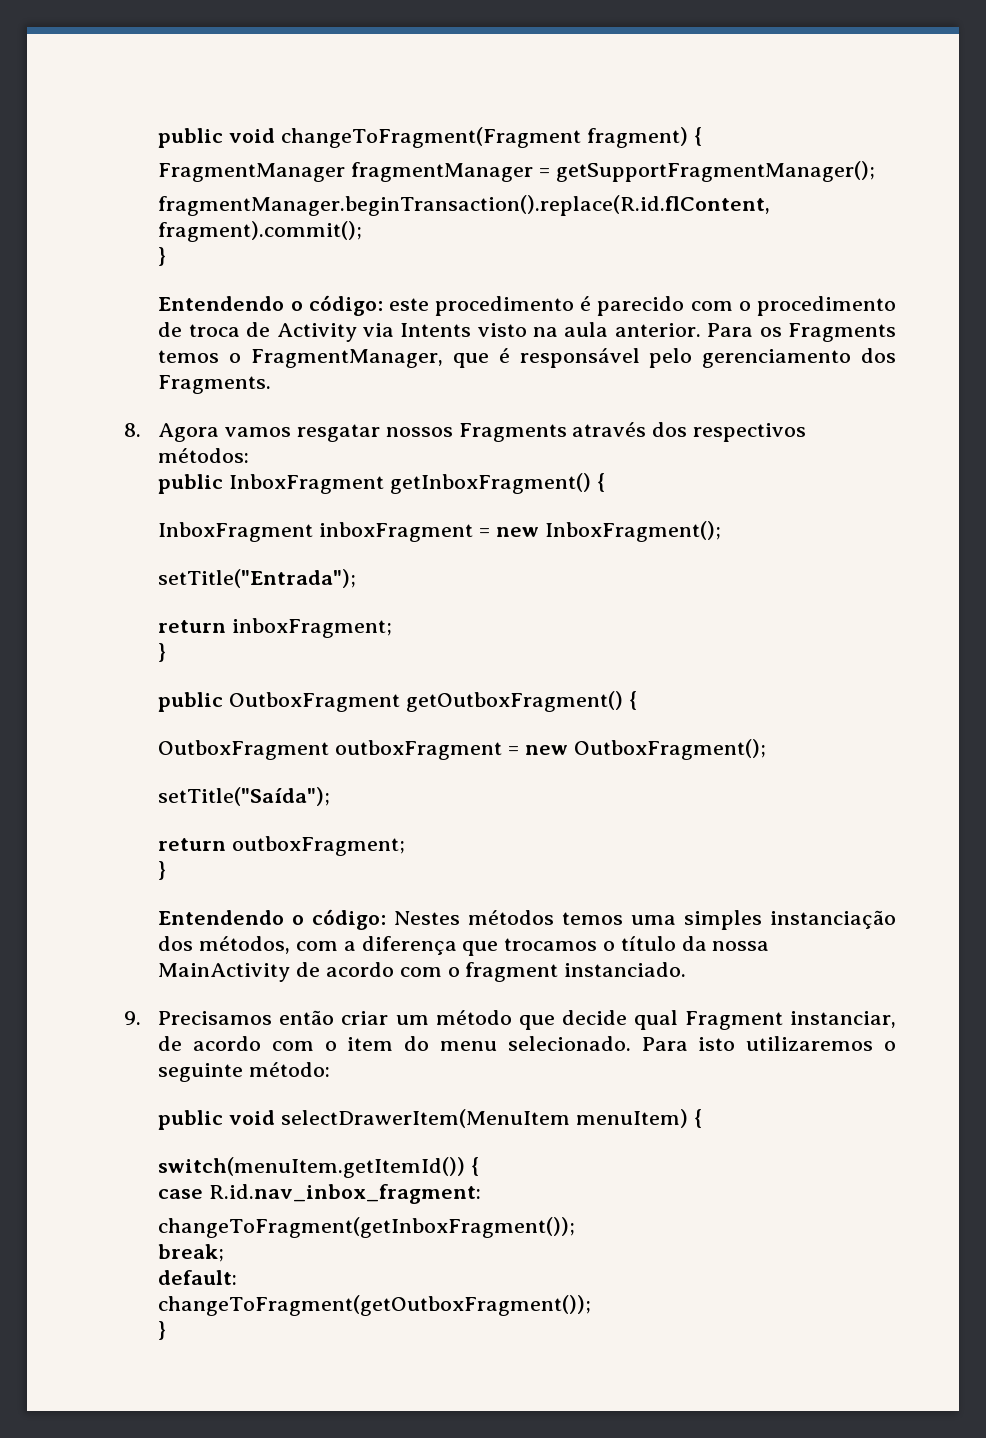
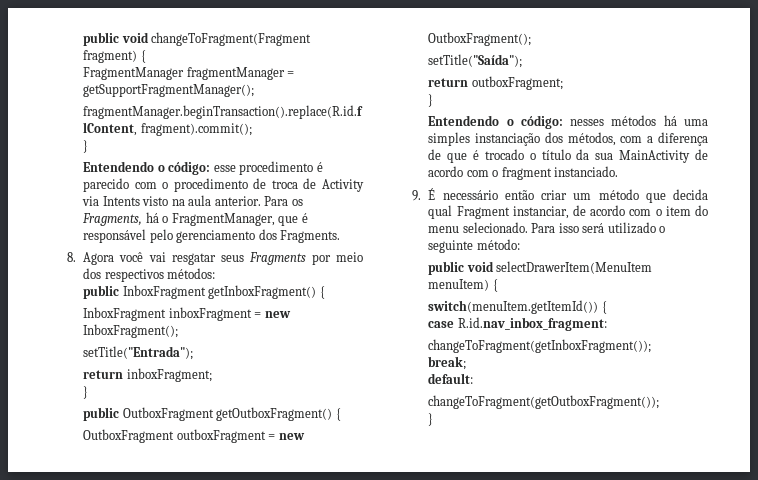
[388,298,429,311] este -> [213,165,236,172] esse
[787,323,896,342] [158,350,220,363] Fragments temos -> [82,212,159,226] Fragments, há
[225,422,647,442] vamos resgatar nossos Fragments através -> [119,252,363,265] você vai resgatar seus Fragments por meio
[394,910,624,925] Nestes métodos temos -> [570,115,677,126] nesses métodos há
[462,938,598,956] que trocamos -> [428,149,524,163] de que é trocado
[712,941,770,951] nossa -> [595,153,614,160] sua
[158,1011,273,1025] Precisamos -> [428,188,498,200] É necessário
[561,1010,627,1025] decide -> [673,189,708,200] decida
[698,1036,874,1051] isto utilizaremos -> [558,222,656,234] isso será utilizado

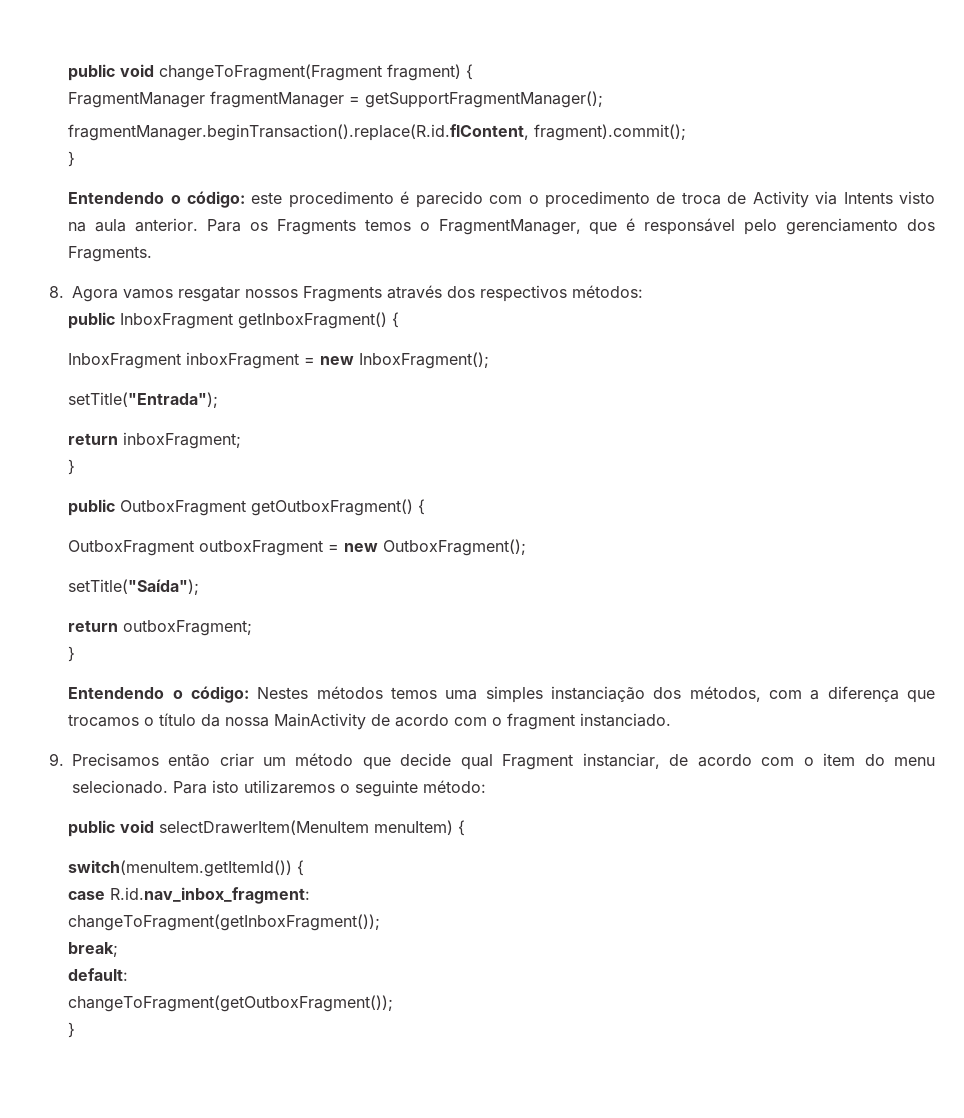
[213,165,236,172] esse -> [251,192,283,204] este
[82,212,159,226] Fragments, há -> [276,219,411,235] Fragments temos
[119,252,363,265] você vai resgatar seus Fragments por meio -> [122,285,442,302] vamos resgatar nossos Fragments através
[570,115,677,126] nesses métodos há -> [257,686,437,699] Nestes métodos temos
[428,149,524,163] de que é trocado -> [906,690,935,703] [68,714,140,727] que trocamos
[595,153,614,160] sua -> [225,717,270,727] nossa
[428,188,498,200] É necessário -> [71,753,159,767] Precisamos
[673,189,708,200] decida -> [400,753,452,766] decide
[558,222,656,234] isso será utilizado -> [211,780,335,794] isto utilizaremos

